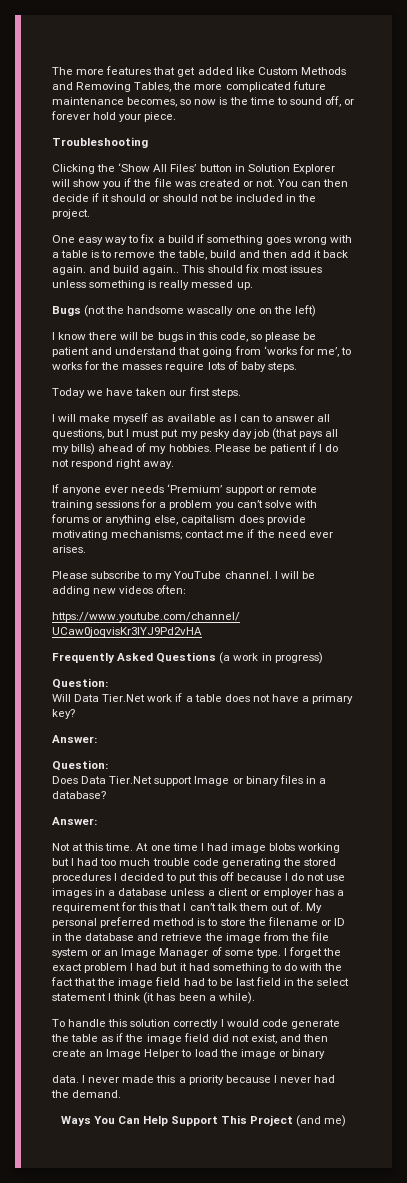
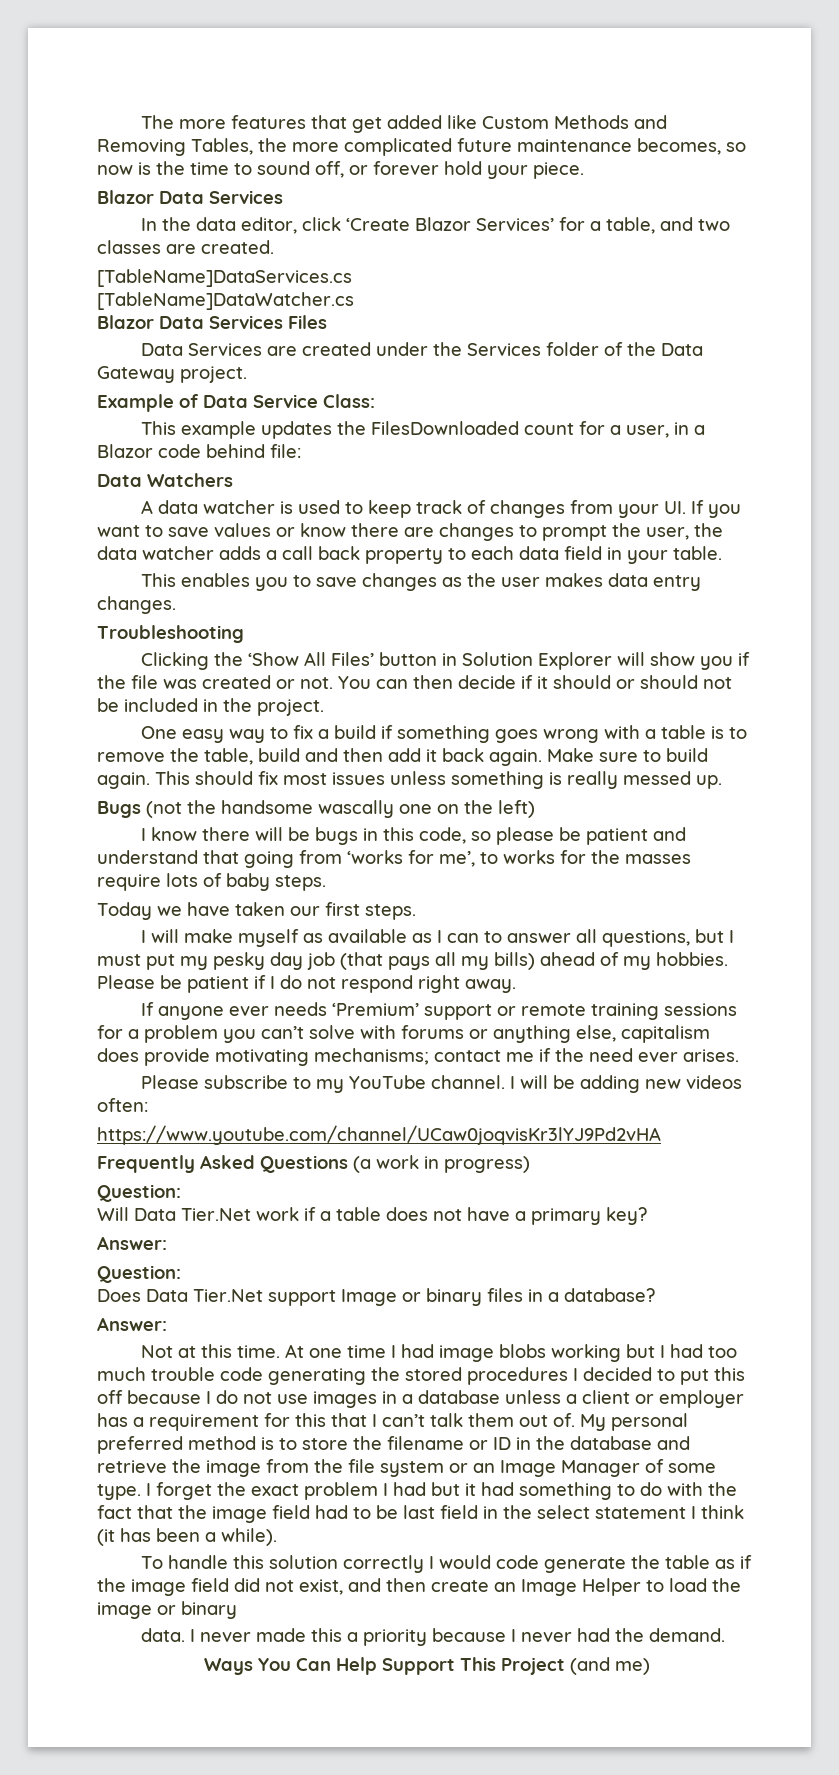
(177, 117) none -> [97,190,283,204] [141,217,731,234] [97,240,274,254] [97,269,352,287] [97,292,354,310] [97,315,327,329] [141,342,704,356] [97,366,247,383] [97,394,375,412] [141,421,706,439] [97,444,301,458] [97,473,233,487] [141,500,742,518] [97,523,723,541] [97,546,722,564] [141,573,702,591] [97,596,176,614] // Blazor Data Services // In the data editor, click ‘Create Blazor Services’ for a table, and two classes are created. // [TableName]DataServices.cs // [TableName]DataWatcher.cs // Blazor Data Services Files // Data Services are created under the Services folder of the Data Gateway project. // Example of Data Service Class: // This example updates the FilesDownloaded count for a user, in a Blazor code behind file: // Data Watchers // A data watcher is used to keep track of changes from your UI. If you want to save values or know there are changes to prompt the user, the data watcher adds a call back property to each data field in your table. // This enables you to save changes as the user makes data entry changes.
[89,265,180,275] and build again.. -> [547,748,708,762] [97,772,150,789] Make sure to build again.

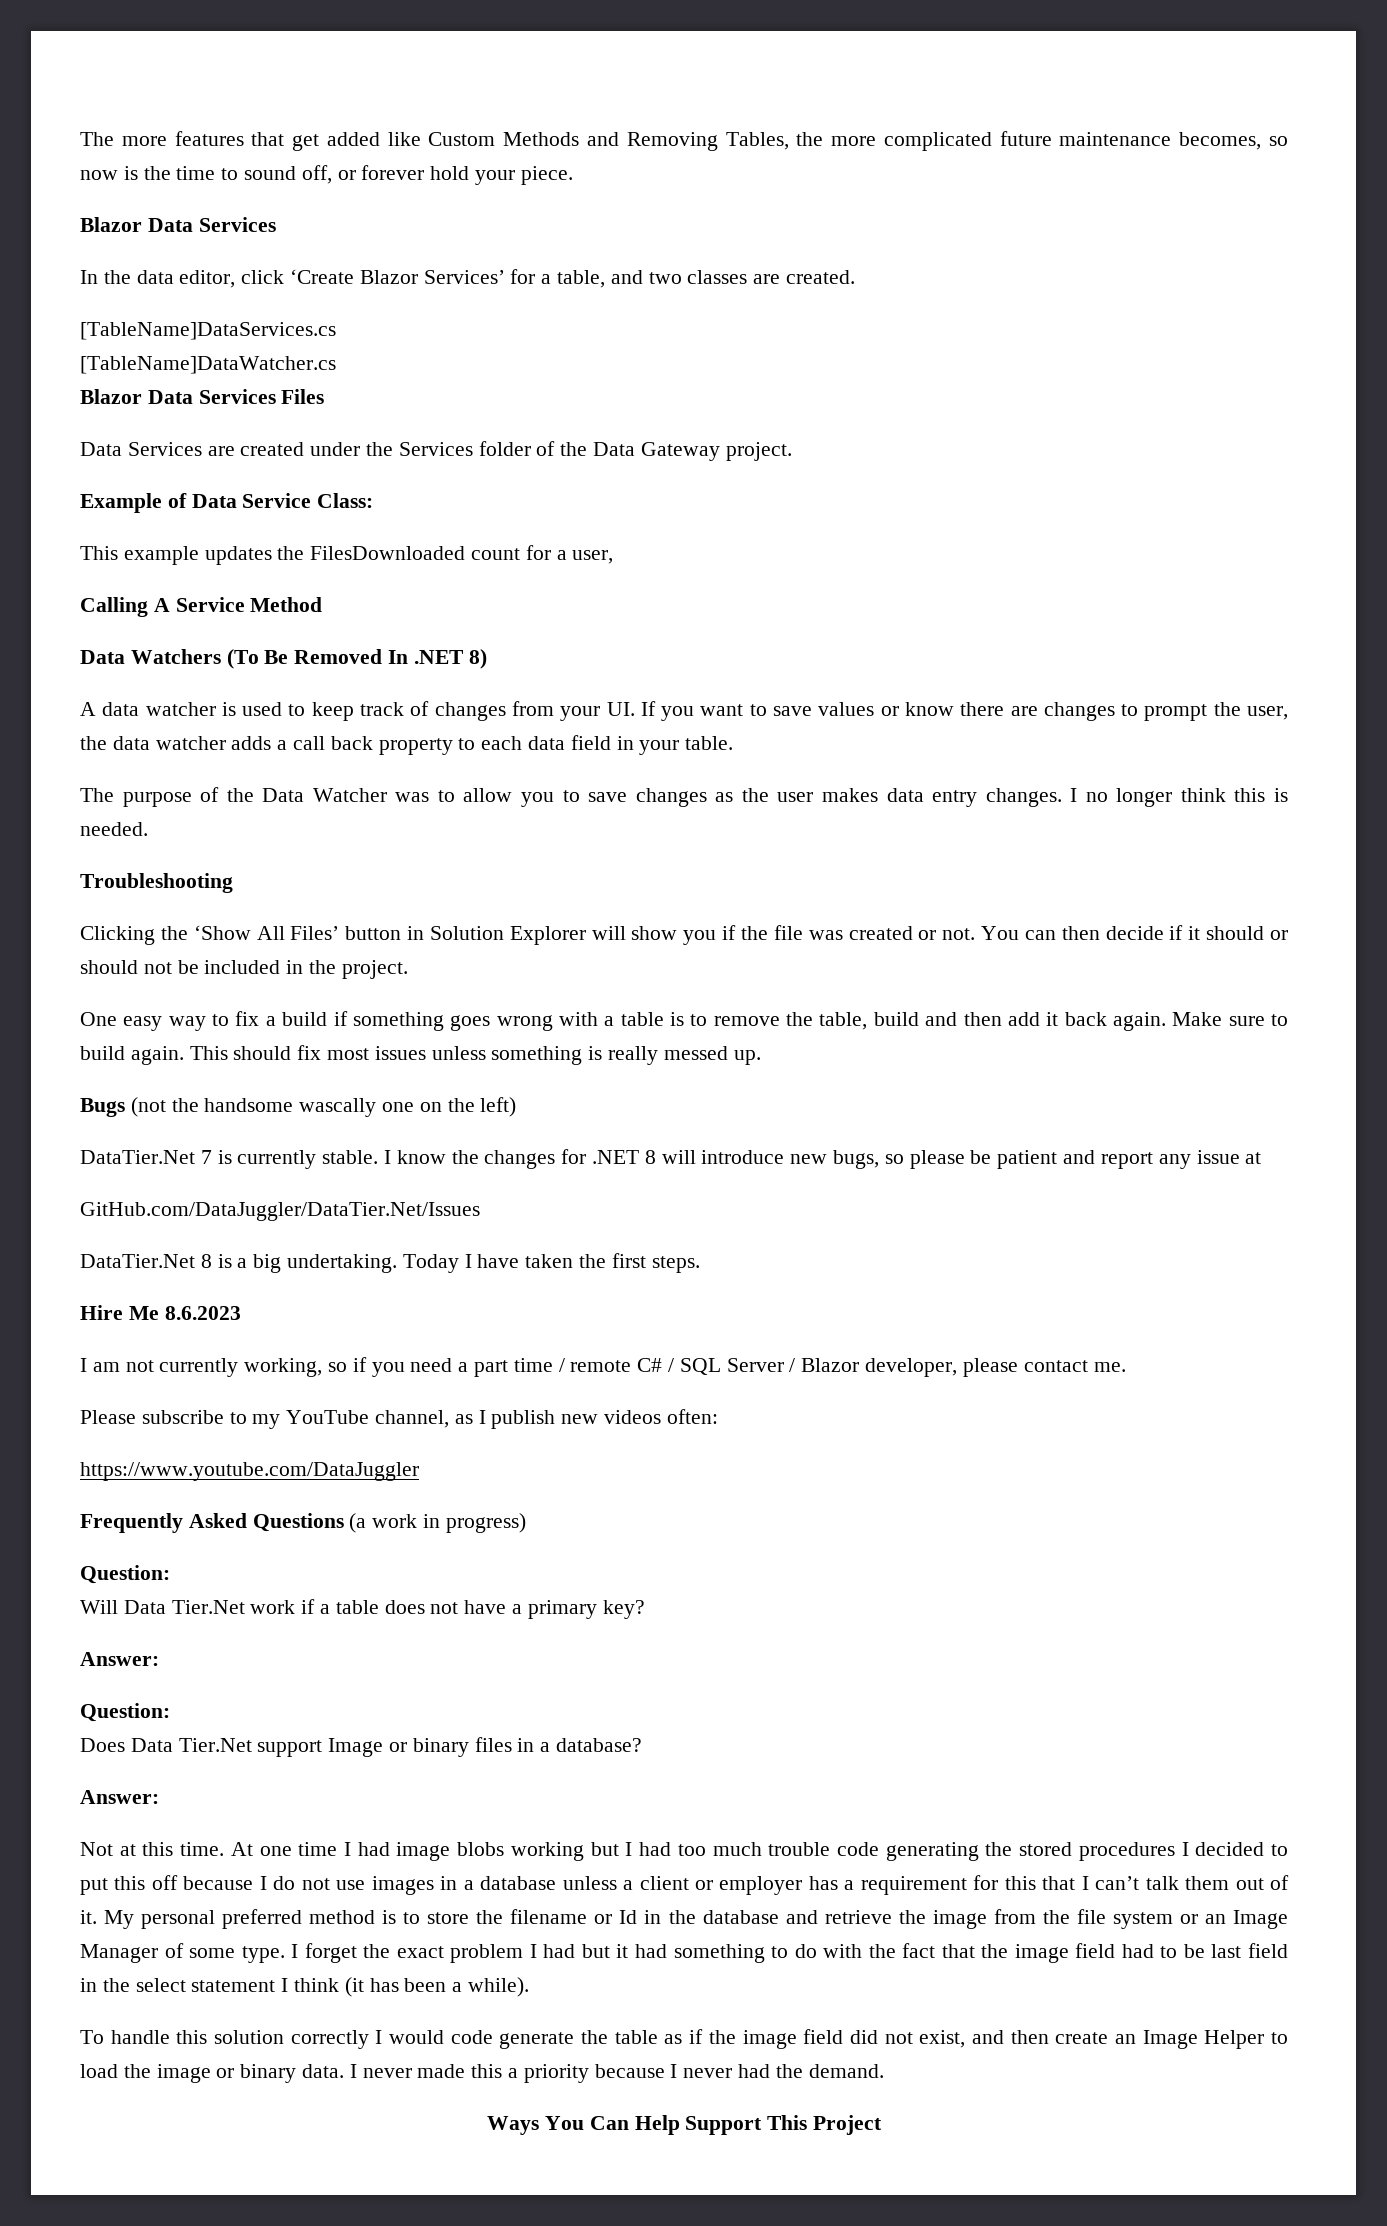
[674,422,706,435] [97,444,301,458] [97,473,233,487] in a Blazor code behind file: // Data Watchers -> [80,597,323,617] [80,649,487,669] // Calling A Service Method // Data Watchers (To Be Removed In .NET 8)
[141,573,251,587] This enables -> [80,787,513,807] The purpose of the Data Watcher was to allow
(176, 605) none -> [1070,788,1288,807] [80,822,148,836] I no longer think this is needed.
[141,827,467,845] I know there will be bugs in this code, -> [80,1149,880,1169] DataTier.Net 7 is currently stable. I know the changes for .NET 8 will introduce new bugs,
[97,850,691,868] [97,873,326,891] [97,902,182,920] understand that going from ‘works for me’, to works for the masses require lots of baby steps. // Today we -> [1100,1150,1262,1169] [80,1202,480,1221] [80,1254,472,1273] report any issue at // GitHub.com/DataJuggler/DataTier.Net/Issues // DataTier.Net 8 is a big undertaking. Today I
[290,906,320,916] our -> [579,1254,607,1268] the
[141,929,735,947] [97,952,728,970] [97,975,516,993] [141,1002,738,1020] [97,1025,710,1043] [97,1048,739,1066] I will make myself as available as I can to answer all questions, but I must put my pesky day job (that pays all my bills) ahead of my hobbies. Please be patient if I do not respond right away. // If anyone ever needs ‘Premium’ support or remote training sessions for a problem you can’t solve with forums or anything else, capitalism does provide motivating mechanisms; contact me if the need ever arises. -> [80,1305,241,1320] [80,1357,1126,1377] Hire Me 8.6.2023 // I am not currently working, so if you need a part time / remote C# / SQL Server / Blazor developer, please contact me.
[431,1075,641,1093] channel. I will be adding -> [375,1410,556,1429] channel, as I publish
[97,1125,661,1145] https://www.youtube.com/channel/UCaw0joqvisKr3lYJ9Pd2vHA -> [80,1462,419,1481] https://www.youtube.com/DataJuggler
[553,1413,575,1427] of. -> [1269,1875,1289,1890] [80,1910,97,1924] of it.
[493,1437,511,1450] ID -> [619,1910,638,1924] Id
(237, 1610) // -> (297, 2073) none
[569,1657,650,1675] (and me) -> (882, 2125) none

